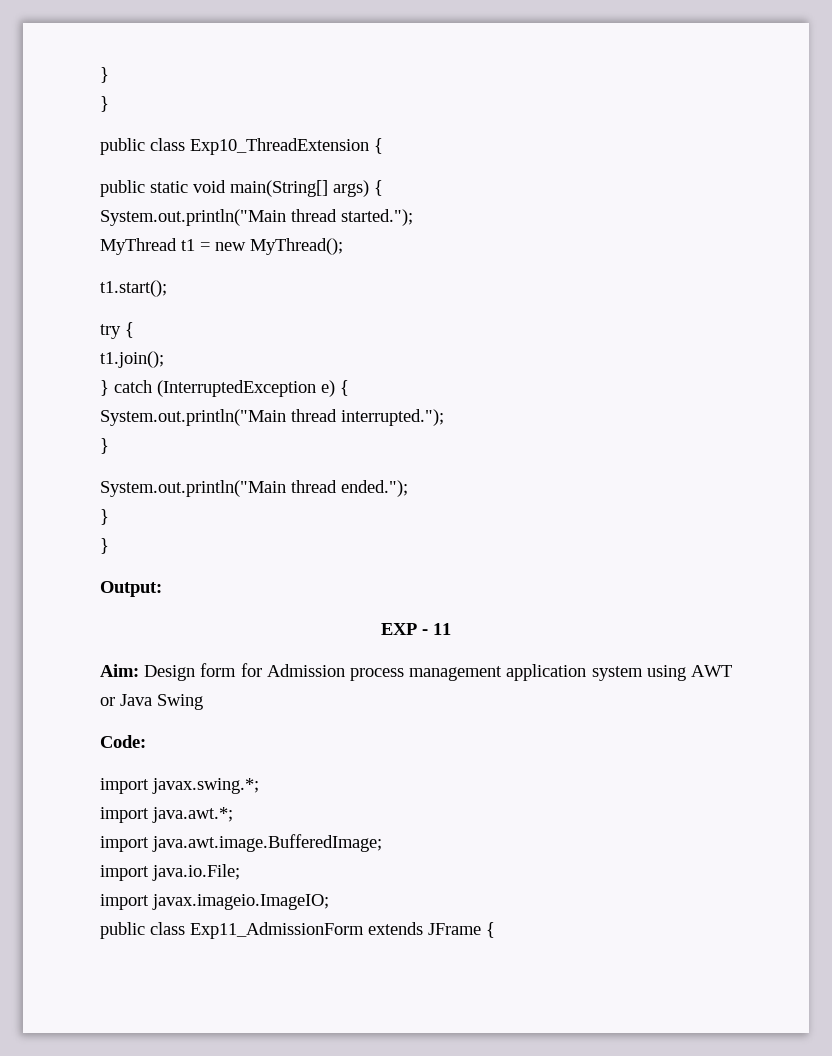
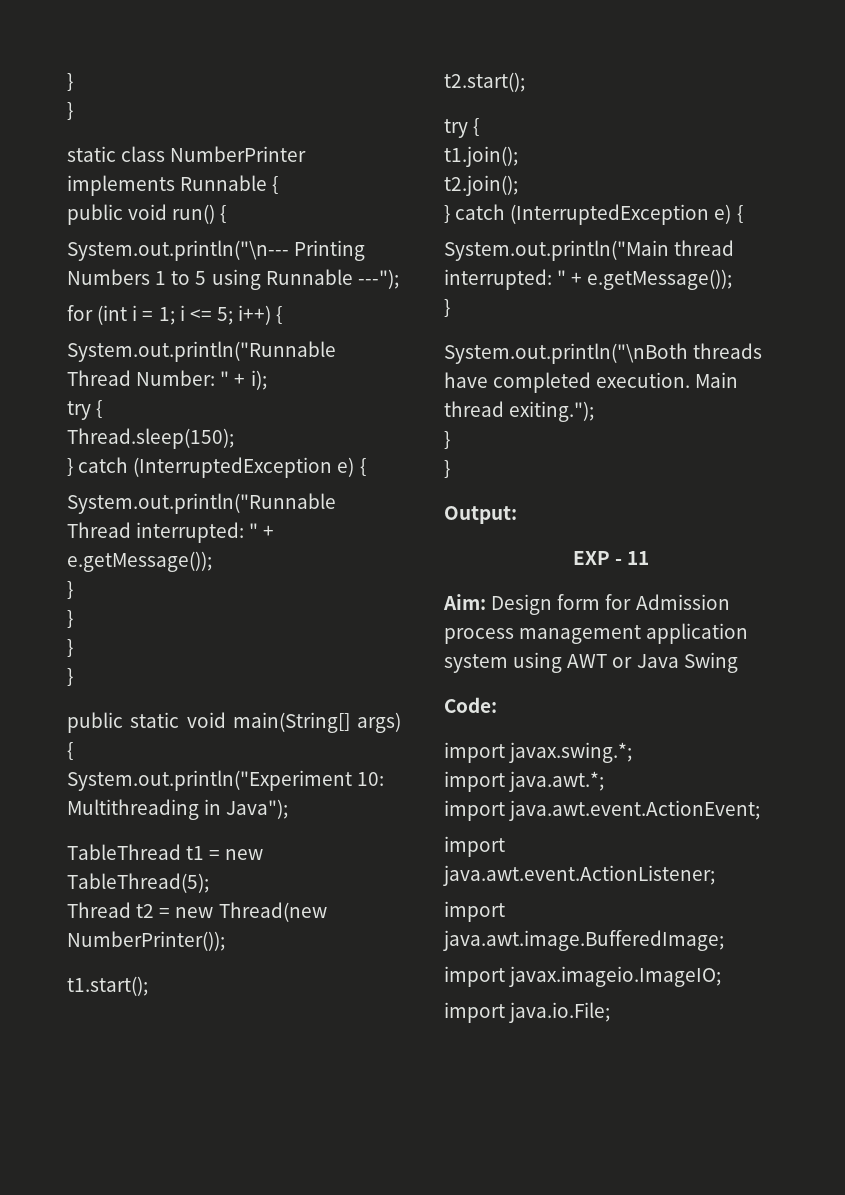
[100,67,109,83] [100,96,109,112] [100,138,383,155] } // } // public class Exp10_ThreadExtension { -> [67,73,73,91] [67,102,73,120] [67,146,307,162] [67,175,279,196] [67,204,227,225] [67,240,366,261] [67,269,399,290] [67,305,283,325] [67,341,336,362] [67,370,267,390] [67,400,103,420] [67,428,234,449] [67,457,366,478] [67,493,336,514] [67,522,275,543] [67,551,212,572] [67,581,73,599] [67,610,73,628] [67,639,73,657] [67,668,73,686] } // } // static class NumberPrinter implements Runnable { // public void run() { // System.out.println("\n--- Printing Numbers 1 to 5 using Runnable ---"); // for (int i = 1; i <= 5; i++) { // System.out.println("Runnable Thread Number: " + i); // try { // Thread.sleep(150); // } catch (InterruptedException e) { // System.out.println("Runnable Thread interrupted: " + e.getMessage()); // } // } // } // }
[100,209,413,226] [100,238,343,255] System.out.println("Main thread started."); // MyThread t1 = new MyThread(); -> [67,770,385,791] [67,799,289,820] [67,844,264,860] [67,873,209,893] [67,902,327,922] [67,931,225,951] System.out.println("Experiment 10: Multithreading in Java"); // TableThread t1 = new TableThread(5); // Thread t2 = new Thread(new NumberPrinter());
(167, 288) none -> [444,72,525,92] // t2.start();
(164, 359) none -> [444,175,518,196] // t2.join();
[341,409,444,426] [100,438,109,454] [100,480,408,497] interrupted."); // } // System.out.println("Main thread ended."); -> [444,269,733,290] [444,299,450,317] [444,343,763,364] [444,372,739,393] [444,401,595,422] interrupted: " + e.getMessage()); // } // System.out.println("\nBoth threads have completed execution. Main thread exiting.");
[152,834,382,852] [100,864,240,881] java.awt.image.BufferedImage; // import java.io.File; -> [509,800,761,821] [444,836,505,857] [443,865,715,886] [444,901,505,922] [443,930,724,951] java.awt.event.ActionEvent; // import java.awt.event.ActionListener; // import java.awt.image.BufferedImage;
[100,922,495,939] public class Exp11_AdmissionForm extends JFrame { -> [444,1002,611,1023] import java.io.File;

